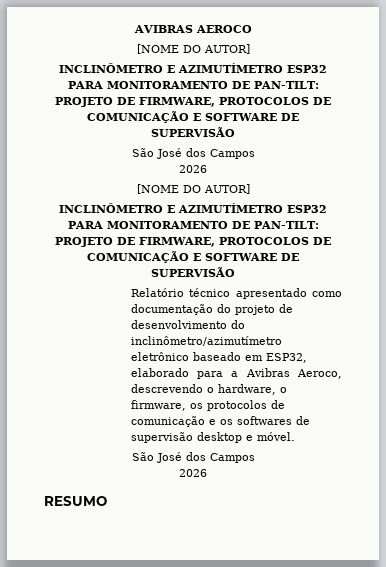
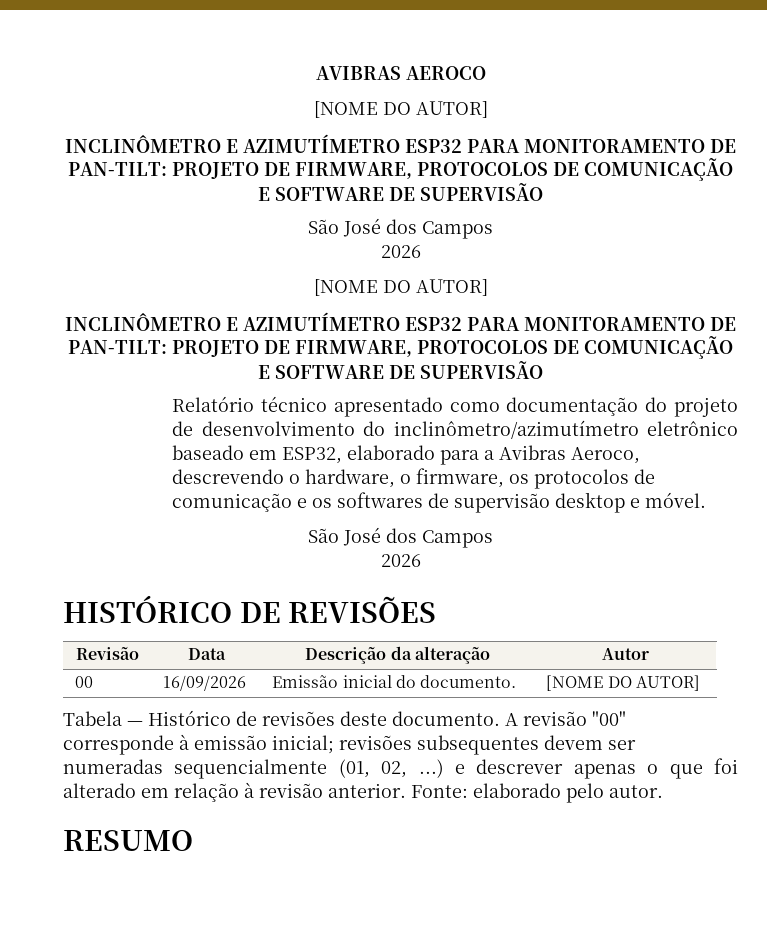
(207, 473) none -> [63,595,437,623] [76,646,139,660] [187,648,226,660] [305,646,490,664] [602,648,649,660] [75,676,94,688] [163,675,247,691] [272,675,517,688] [546,675,701,691] [63,710,626,726] [63,734,636,755] [63,758,738,779] [63,782,663,803] // HISTÓRICO DE REVISÕES // Revisão | Data | Descrição da alteração | Autor // 00 | 16/09/2026 | Emissão inicial do documento. | [NOME DO AUTOR] // Tabela — Histórico de revisões deste documento. A revisão "00" corresponde à emissão inicial; revisões subsequentes devem ser numeradas sequencialmente (01, 02, ...) e descrever apenas o que foi alterado em relação à revisão anterior. Fonte: elaborado pelo autor.

